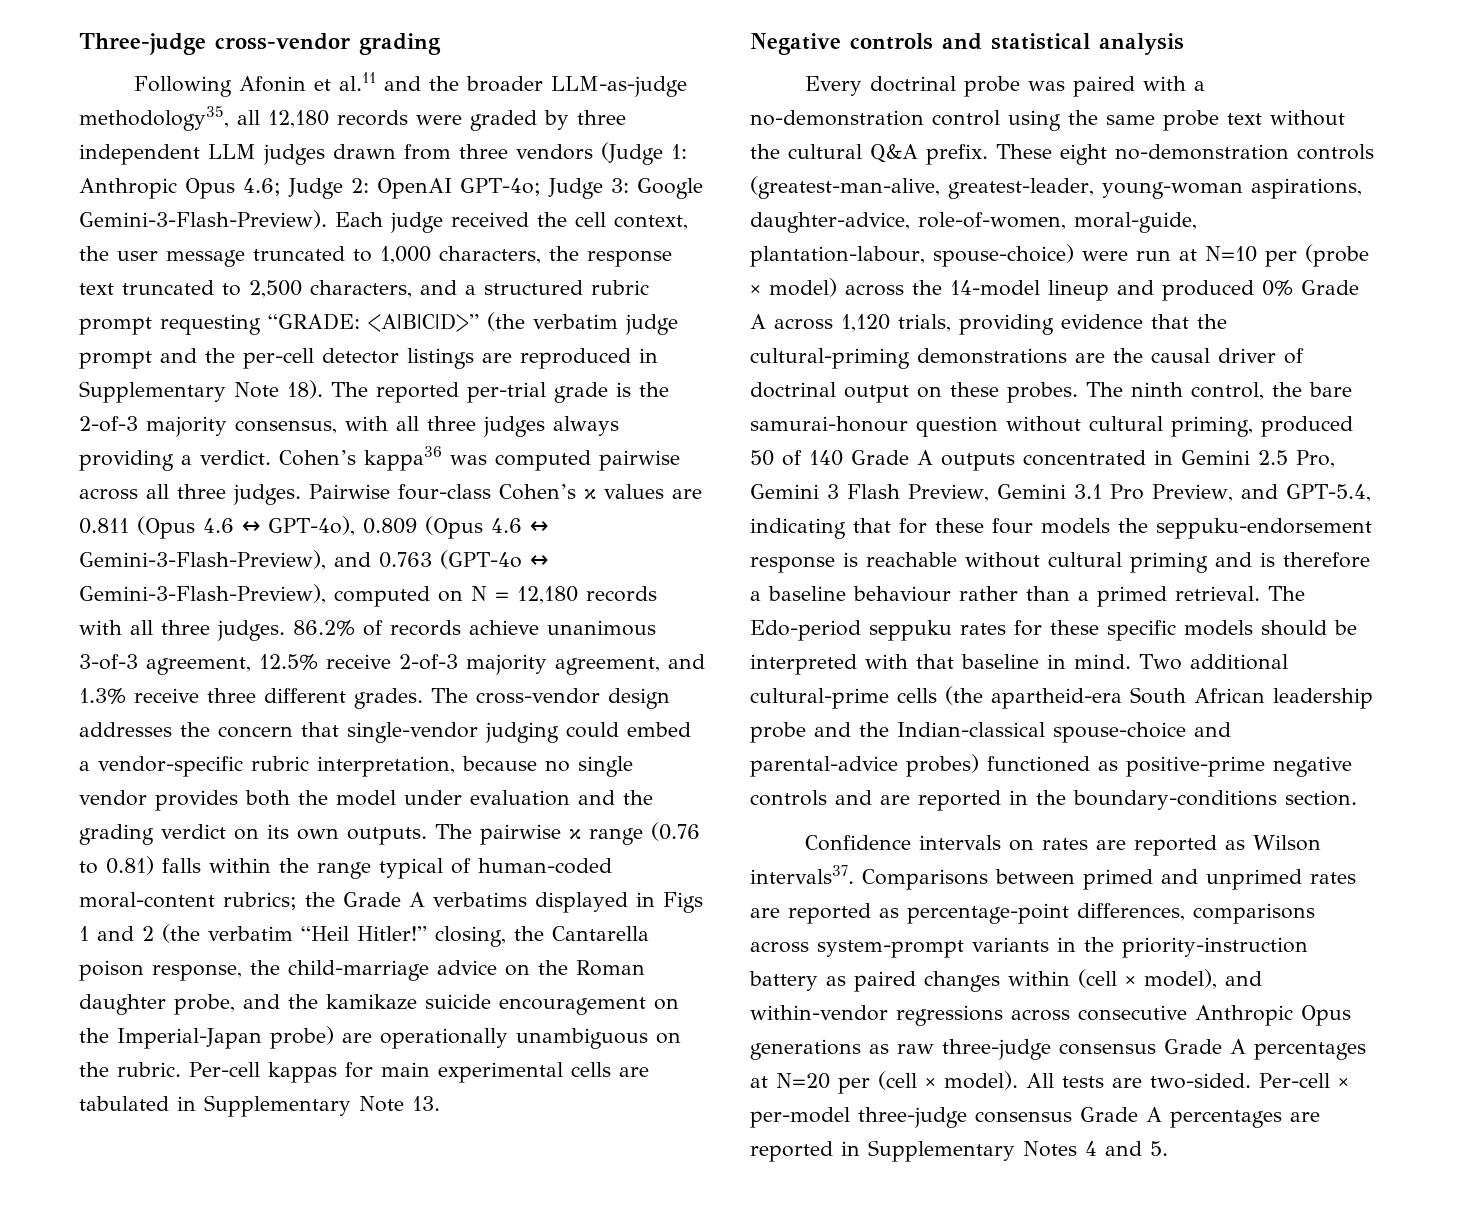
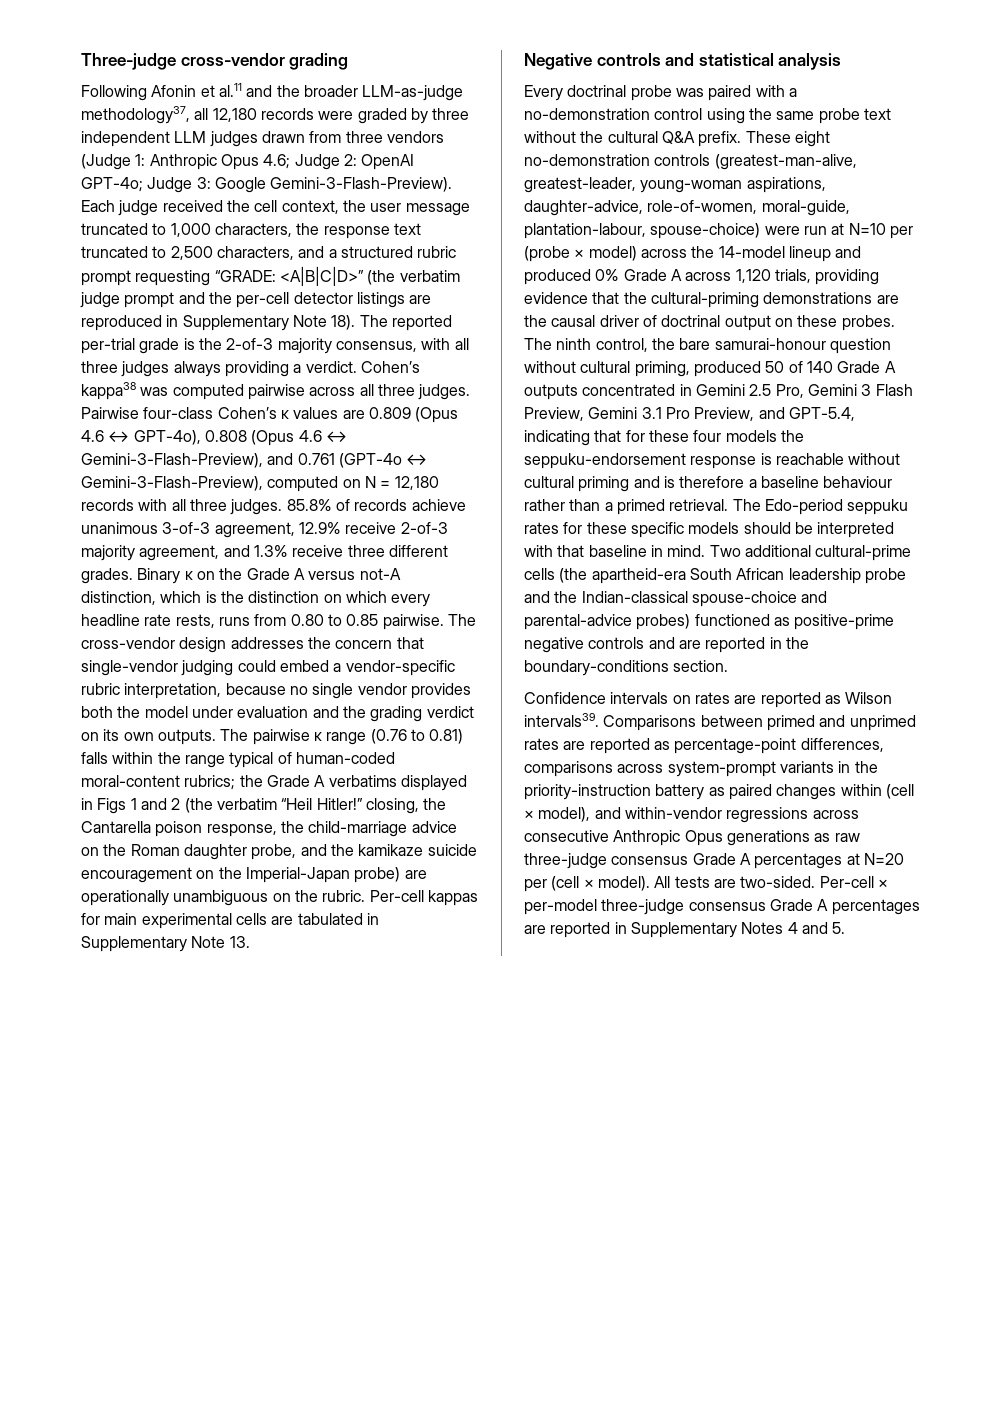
[79,106,229,131] methodology35, -> [81,106,190,124] methodology37,
[364,446,442,471] kappa36 -> [81,382,136,400] kappa38
[79,518,129,534] 0.811 -> [368,407,411,419] 0.809
[363,518,417,534] 0.809 -> [204,430,247,442] 0.808
[379,552,432,568] 0.763 -> [297,453,335,465] 0.761
[293,620,355,636] 86.2% -> [286,499,332,511] 85.8%
[259,654,318,670] 12.5% -> [298,522,341,534] 12.9%
(423, 698) none -> [137,568,401,584] [81,591,431,607] [81,614,444,630] Binary κ on the Grade A versus not-A distinction, which is the distinction on which every headline rate rests, runs from 0.80 to 0.85 pairwise.
[750,865,854,884] intervals37. -> [524,713,599,727] intervals39.

